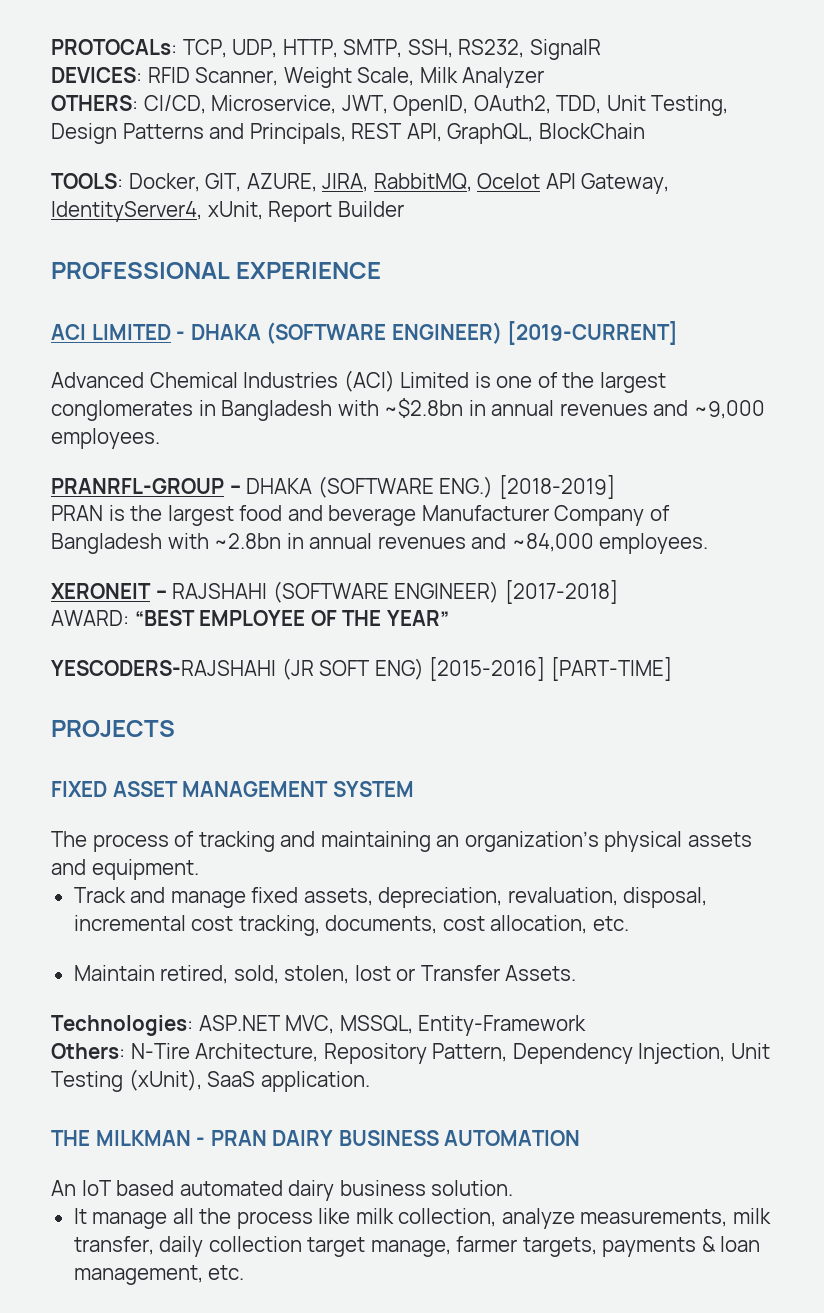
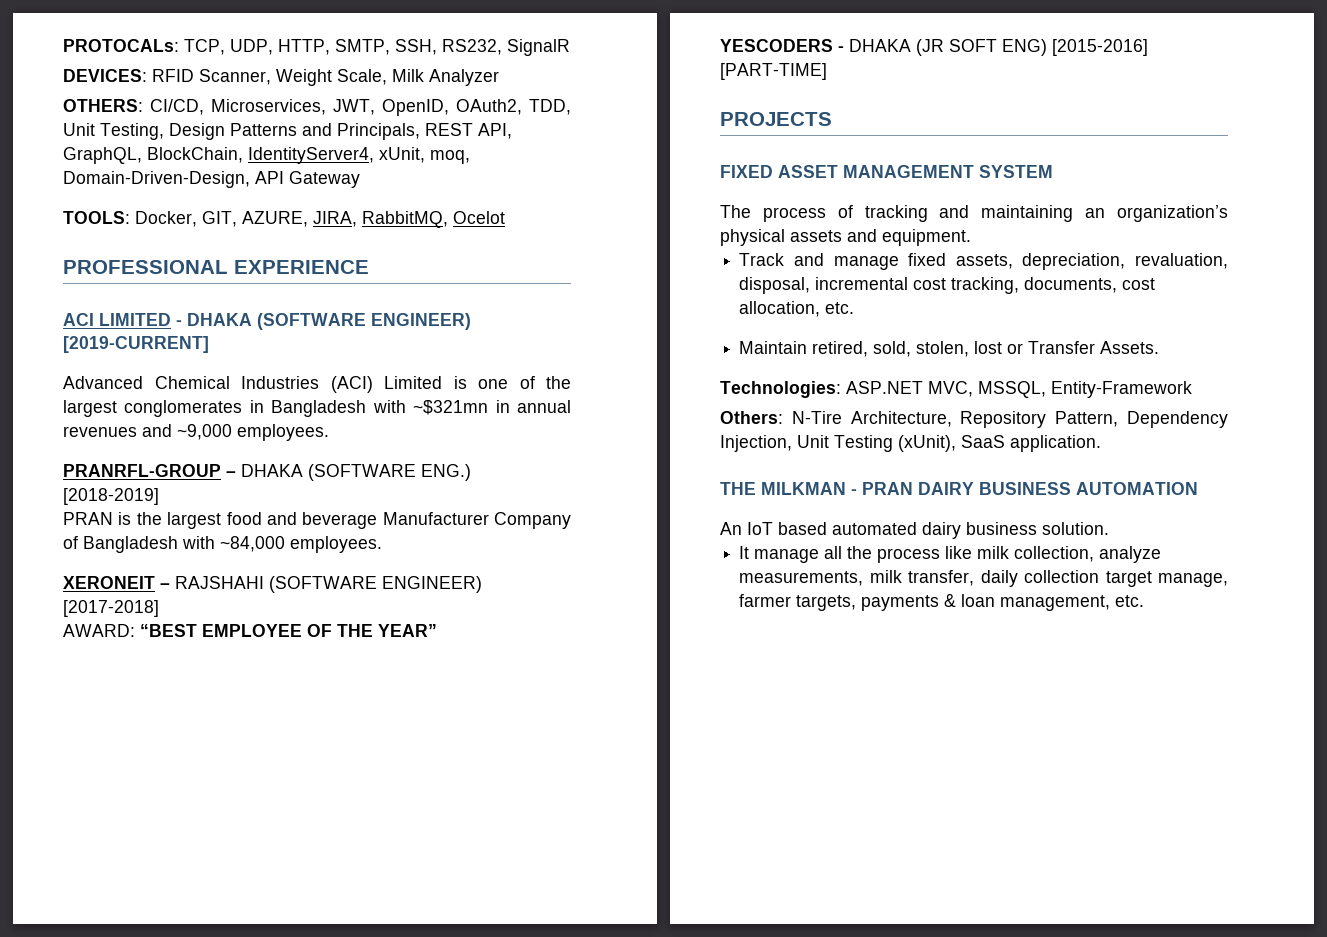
[211,95,337,114] Microservice, -> [211,99,326,115] Microservices,
[538,123,645,139] BlockChain -> [147,147,470,164] [63,171,360,188] BlockChain, IdentityServer4, xUnit, moq, Domain-Driven-Design, API Gateway
[545,173,670,194] [51,201,404,222] API Gateway, IdentityServer4, xUnit, Report Builder -> (505, 217) none
[384,398,464,418] ~$2.8bn -> [413,400,489,415] ~$321mn
[214,533,507,549] ~2.8bn in annual revenues and -> (215, 542) none
[51,660,276,676] YESCODERS-RAJSHAHI -> [720,39,911,52] YESCODERS - DHAKA

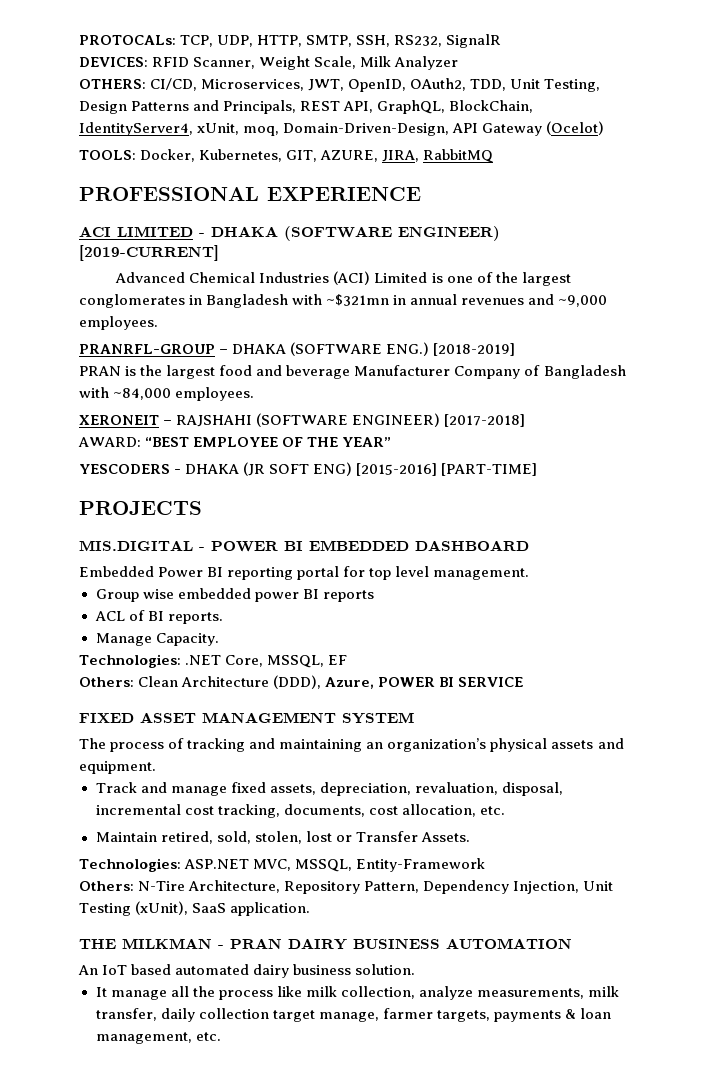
(360, 179) none -> [546,121,605,135] (Ocelot)
(197, 219) none -> [199,149,283,162] Kubernetes,
[362,211,505,228] RabbitMQ, Ocelot -> [423,149,494,163] RabbitMQ
(832, 119) none -> [79,540,529,552] [79,566,530,580] [95,588,374,602] [94,610,223,624] [95,633,219,646] [79,654,348,668] [79,675,524,689] // MIS.DIGITAL - POWER BI EMBEDDED DASHBOARD // Embedded Power BI reporting portal for top level management. // Group wise embedded power BI reports // ACL of BI reports. // Manage Capacity. // Technologies: .NET Core, MSSQL, EF // Others: Clean Architecture (DDD), Azure, POWER BI SERVICE

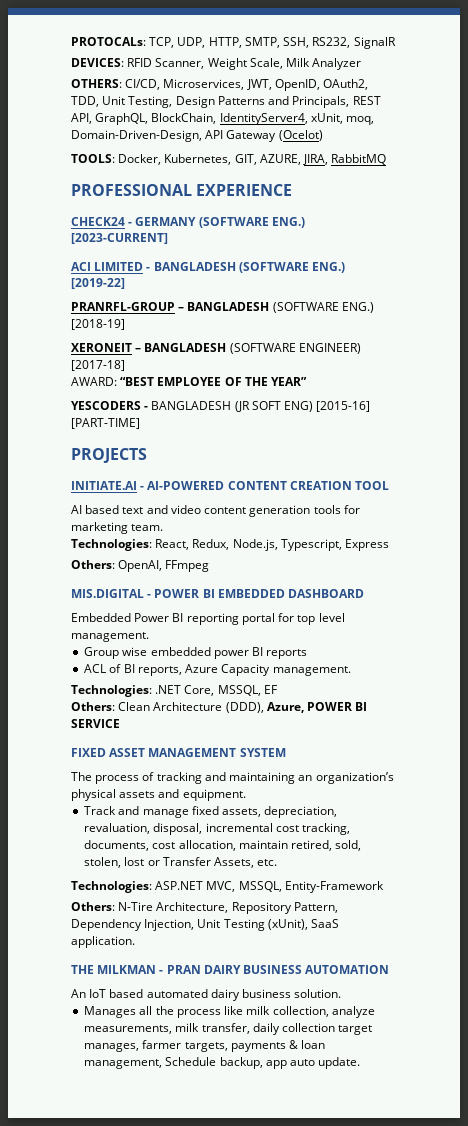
[79,226,500,241] [79,245,219,261] [115,271,571,286] [79,294,608,308] [79,316,158,330] ACI LIMITED - DHAKA (SOFTWARE ENGINEER) [2019-CURRENT] // Advanced Chemical Industries (ACI) Limited is one of the largest conglomerates in Bangladesh with ~$321mn in annual revenues and ~9,000 employees. -> [71,217,305,228] [71,233,168,244] [71,262,346,273] [71,278,125,289] CHECK24 - GERMANY (SOFTWARE ENG.) [2023-CURRENT] // ACI LIMITED - BANGLADESH (SOFTWARE ENG.) [2019-22]
[232,342,516,356] [79,365,626,379] [79,387,255,401] DHAKA (SOFTWARE ENG.) [2018-2019] // PRAN is the largest food and beverage Manufacturer Company of Bangladesh with ~84,000 employees. -> [187,302,374,313] [71,319,125,330] BANGLADESH (SOFTWARE ENG.) [2018-19]
[176,413,526,427] RAJSHAHI (SOFTWARE ENGINEER) [2017-2018] -> [144,343,361,354] [71,360,125,371] BANGLADESH (SOFTWARE ENGINEER) [2017-18]
[185,464,240,474] DHAKA -> [151,401,232,410] BANGLADESH
[356,463,438,476] [2015-2016] -> [316,401,371,412] [2015-16]
(202, 508) none -> [71,481,390,490] [71,505,360,517] [71,522,164,534] [71,539,390,551] [71,560,210,572] // INITIATE.AI - AI-POWERED CONTENT CREATION TOOL // AI based text and video content generation tools for marketing team. // Technologies: React, Redux, Node.js, Typescript, Express // Others: OpenAI, FFmpeg
[167,612,223,624] [95,633,219,646] reports. // Manage Capacity. -> [137,664,351,676] reports, Azure Capacity management.
[479,806,505,815] [95,832,157,842] etc. // Maintain -> [238,840,288,849] maintain
[420,832,470,842] Assets. -> [214,857,278,868] Assets, etc.
[95,987,167,1000] It manage -> [84,1006,137,1018] Manages
[318,1012,379,1022] manage, -> [84,1043,140,1052] manages,
[195,1032,221,1041] etc. -> [165,1057,361,1069] Schedule backup, app auto update.

